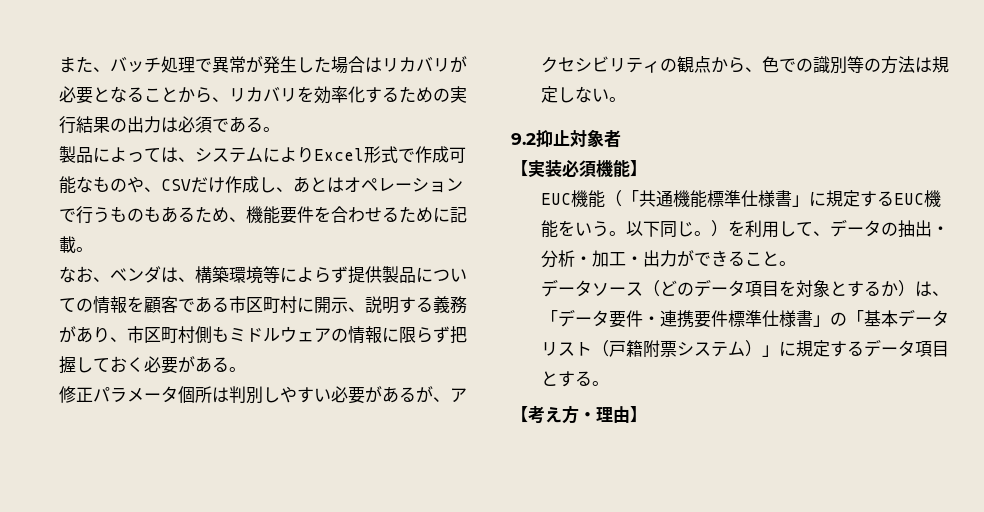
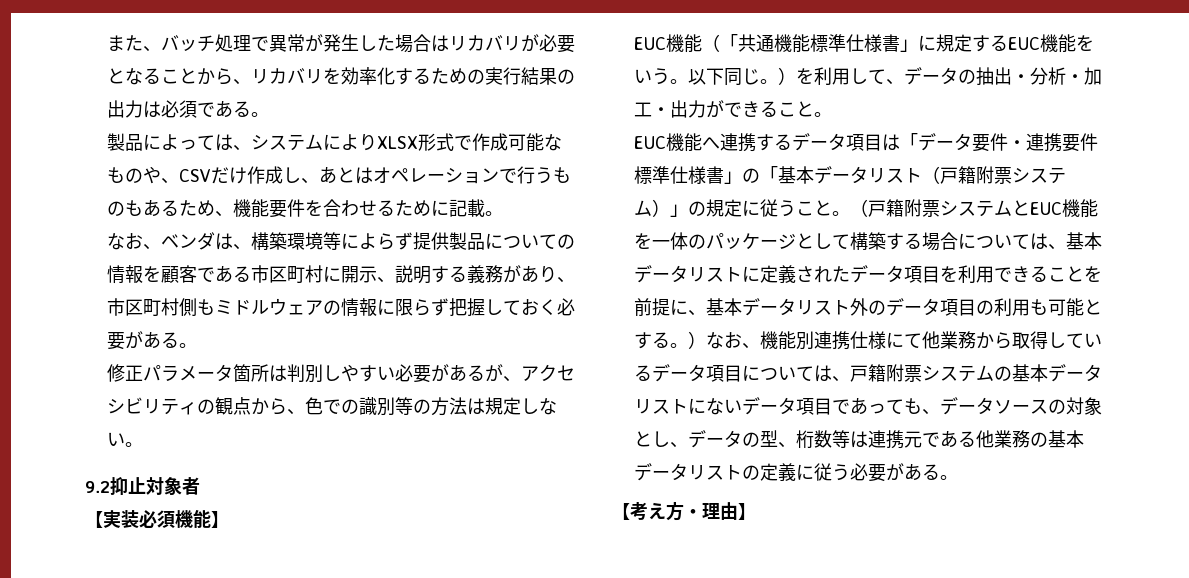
[314,148,365,161] Excel -> [376,136,418,149] XLSX
[178,386,196,403] 個 -> [232,364,251,382] 箇
[541,279,950,297] データソース（どのデータ項目を対象とするか）は、 -> [633,133,900,152] EUC機能へ連携するデータ項目は
[779,339,950,357] [541,371,576,387] に規定するデータ項目とす -> [687,199,1098,218] [633,232,1102,251] [633,265,1102,283] [633,298,1102,317] [633,331,1102,350] [633,364,1102,382] [633,397,1102,415] [633,430,1084,449] [633,463,922,482] の規定に従うこと。（戸籍附票システムとEUC機能を一体のパッケージとして構築する場合については、基本データリストに定義されたデータ項目を利用できることを前提に、基本データリスト外のデータ項目の利用も可能とする。）なお、機能別連携仕様にて他業務から取得しているデータ項目については、戸籍附票システムの基本データリストにないデータ項目であっても、データソースの対象とし、データの型、桁数等は連携元である他業務の基本データリストの定義に従う必要があ

